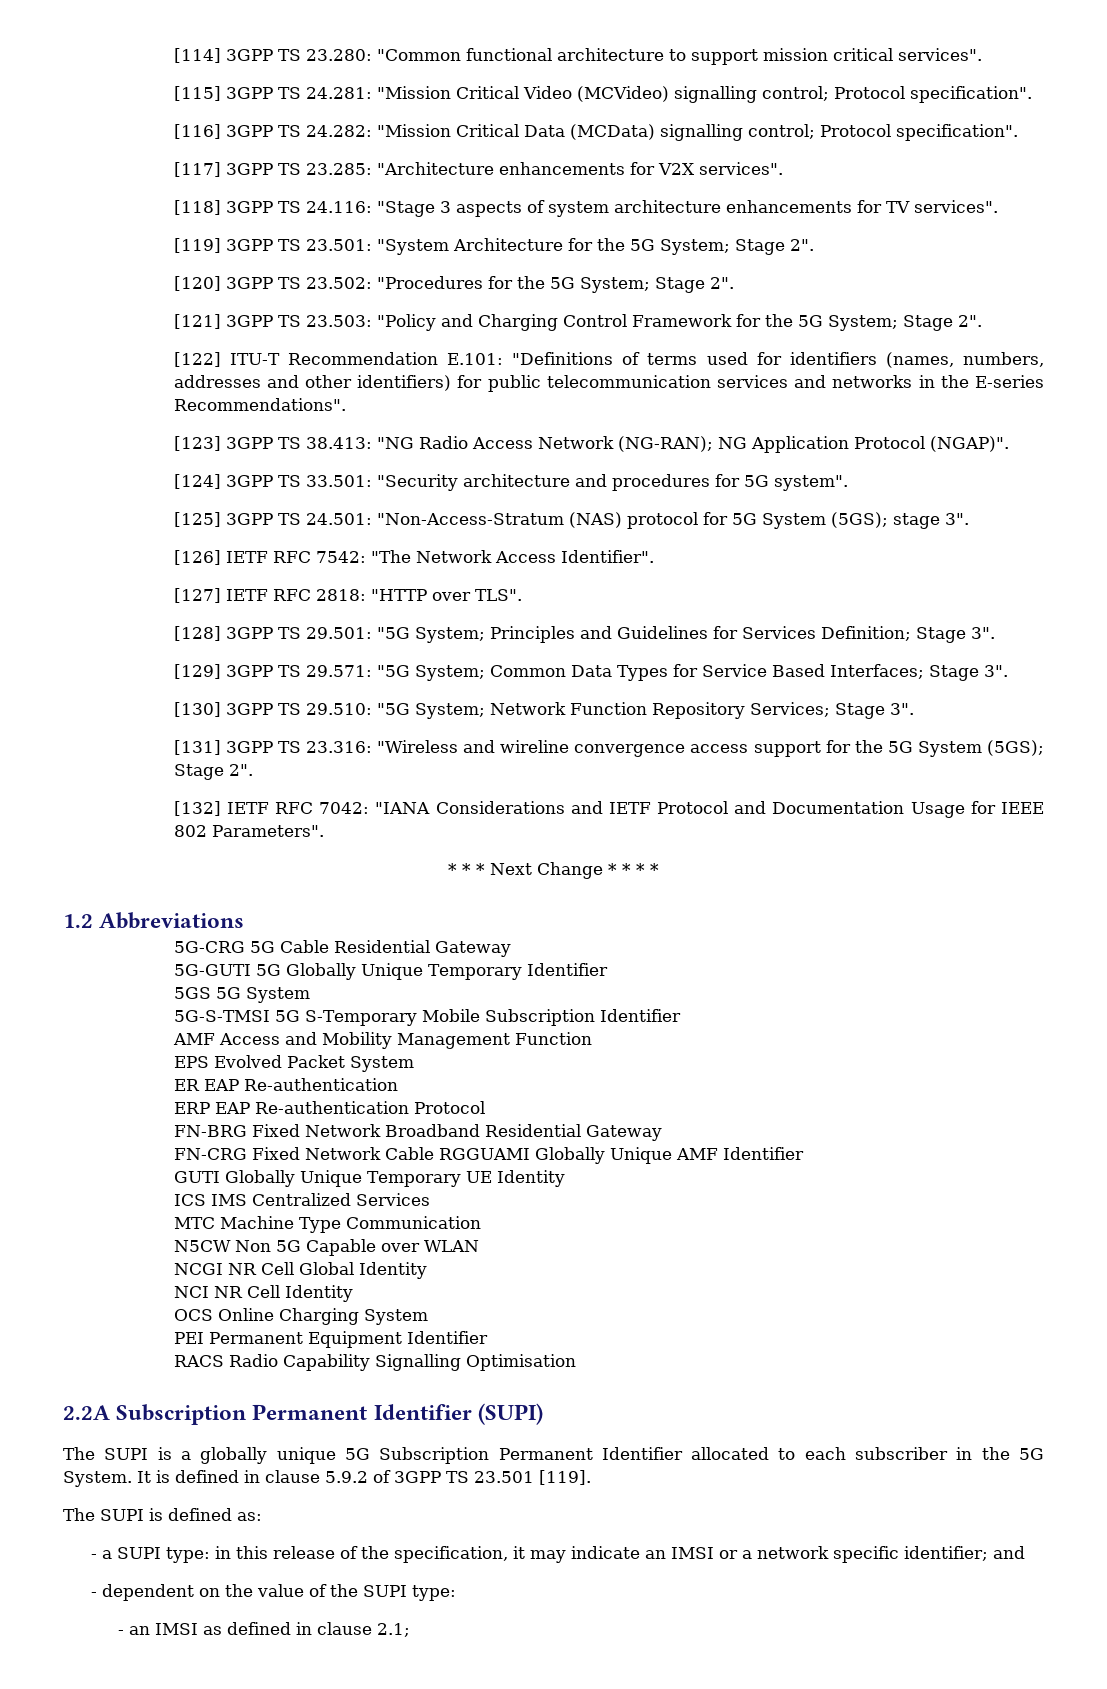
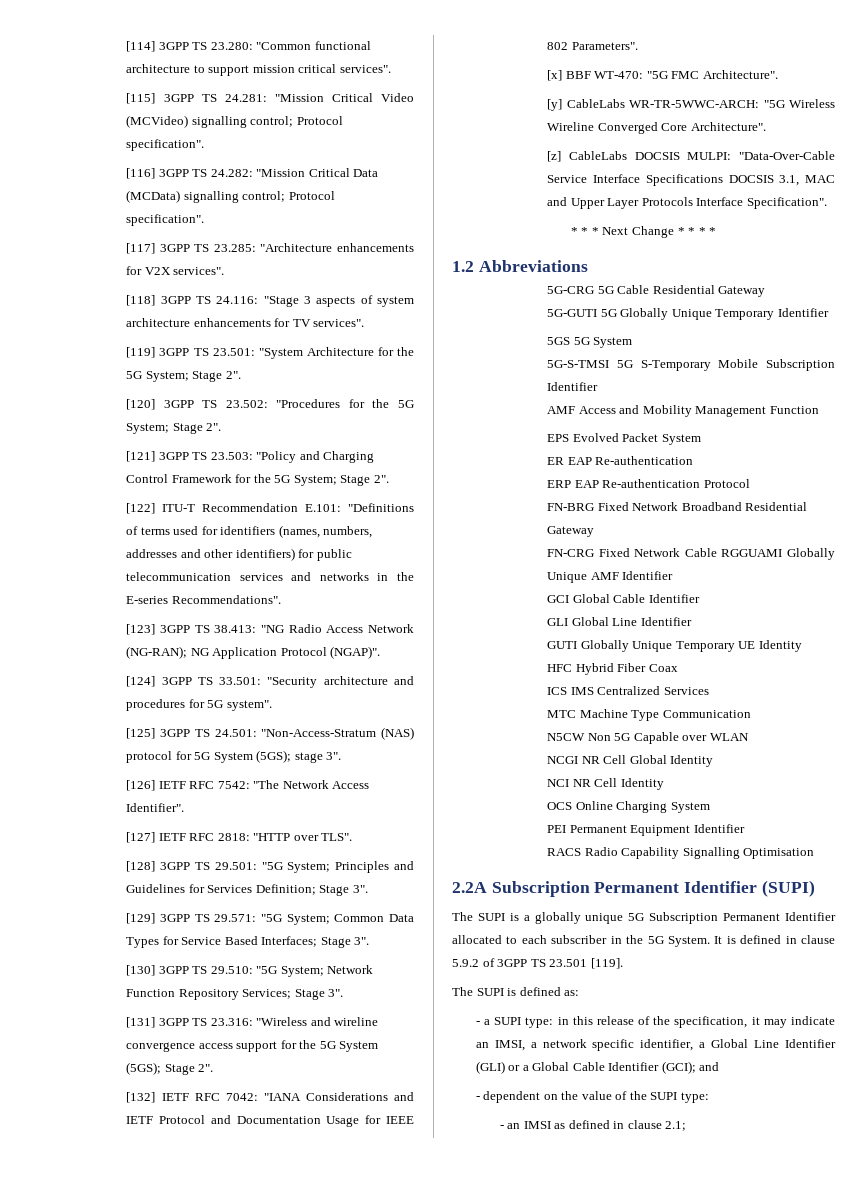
(324, 831) none -> [547,70,778,81] [547,99,835,111] [547,122,766,134] [547,151,835,162] [547,174,835,186] [547,197,827,209] // [x] BBF WT-470: "5G FMC Architecture". // [y] CableLabs WR-TR-5WWC-ARCH: "5G Wireless Wireline Converged Core Architecture". // [z] CableLabs DOCSIS MULPI: "Data-Over-Cable Service Interface Specifications DOCSIS 3.1, MAC and Upper Layer Protocols Interface Specification".
(804, 1153) none -> [547,594,700,603] [547,617,692,626] // GCI Global Cable Identifier // GLI Global Line Identifier
(565, 1178) none -> [547,663,678,675] // HFC Hybrid Fiber Coax
[670,1547,738,1559] IMSI or -> [494,1040,525,1051] IMSI,
[903,1546,988,1561] identifier; -> [640,1039,836,1051] [475,1061,696,1074] identifier, a Global Line Identifier (GLI) or a Global Cable Identifier (GCI);

